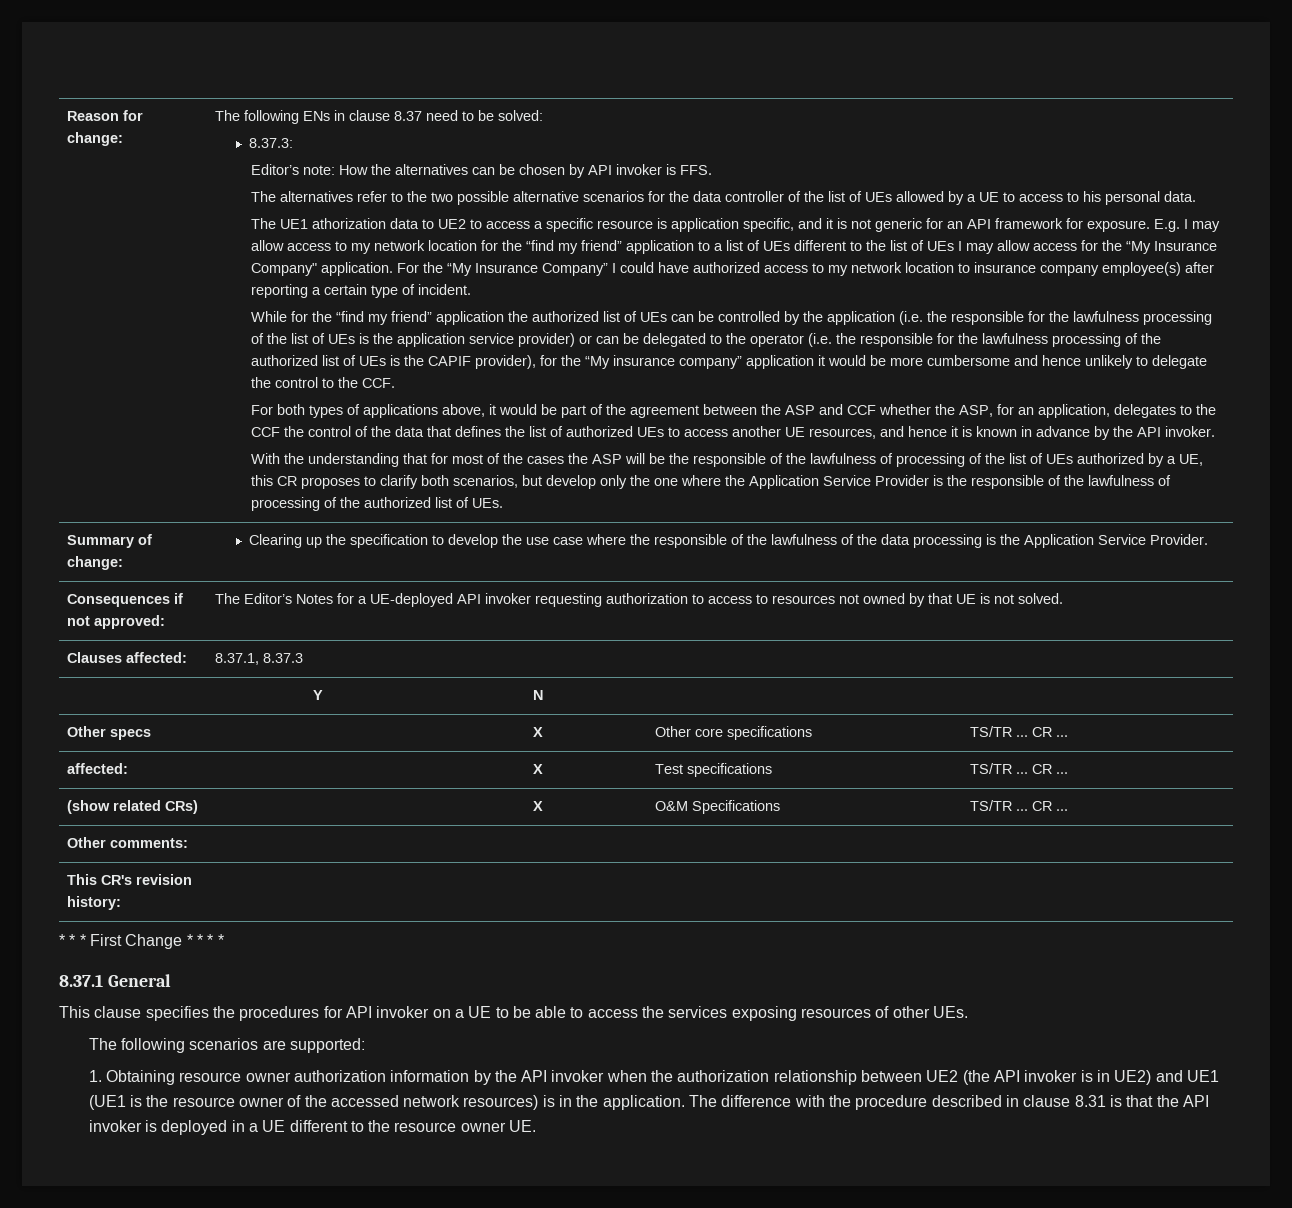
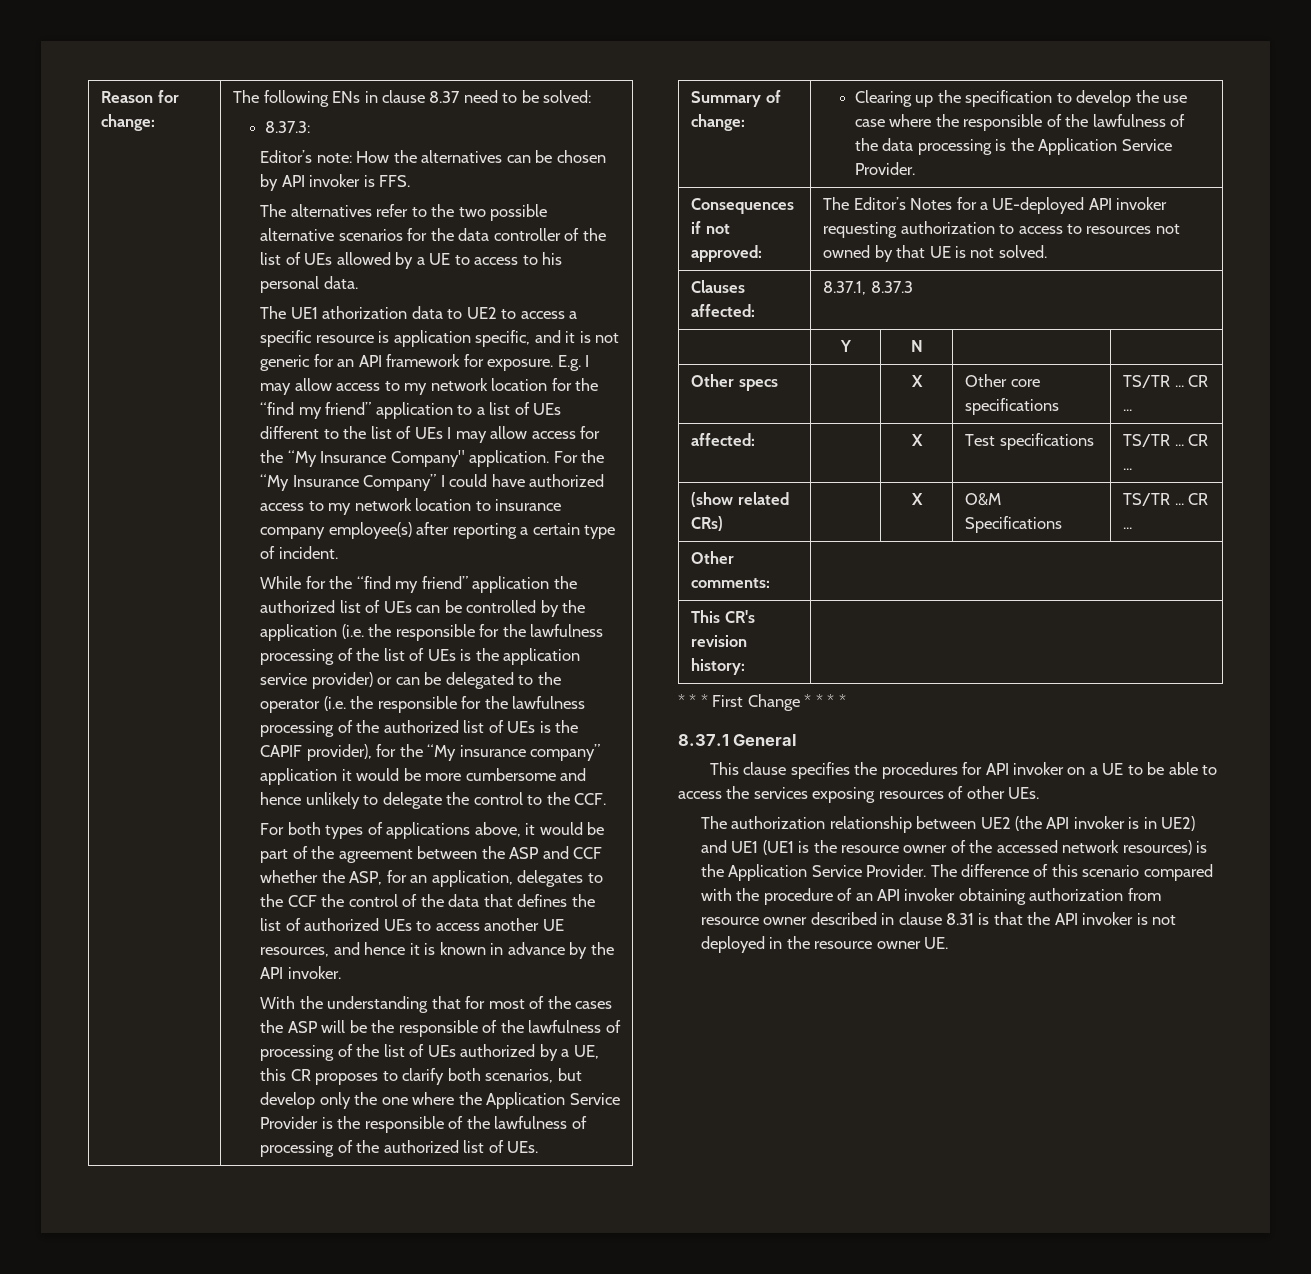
[120,1038,365,1053] [88,1070,674,1085] following scenarios are supported: // 1. Obtaining resource owner authorization information by the API invoker when the -> (727, 822) none
[559,1095,928,1110] in the application. The difference with the procedure -> [700,864,1213,881] [700,888,1161,905] [700,917,808,925] the Application Service Provider. The difference of this scenario compared with the procedure of an API invoker obtaining authorization from resource owner
(157, 1126) none -> [1152,915,1177,925] not
[248,1120,364,1132] a UE different to -> (783, 943) none

